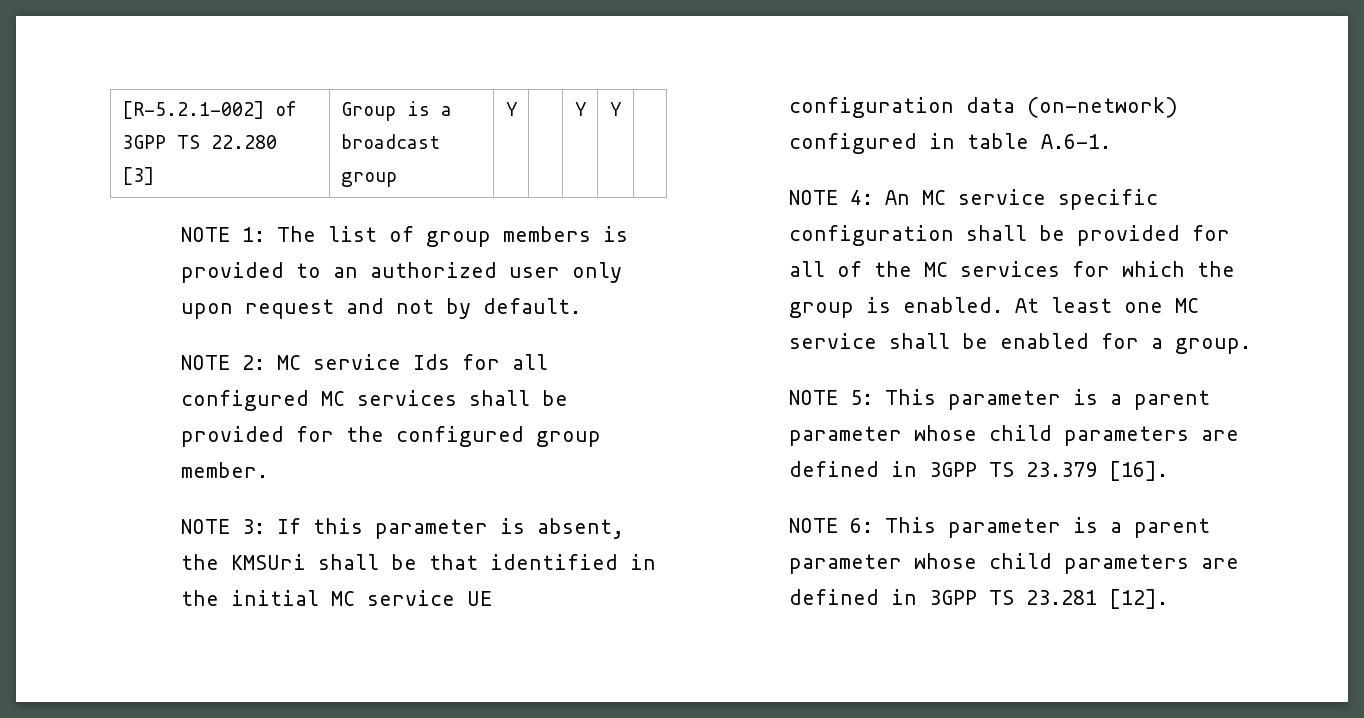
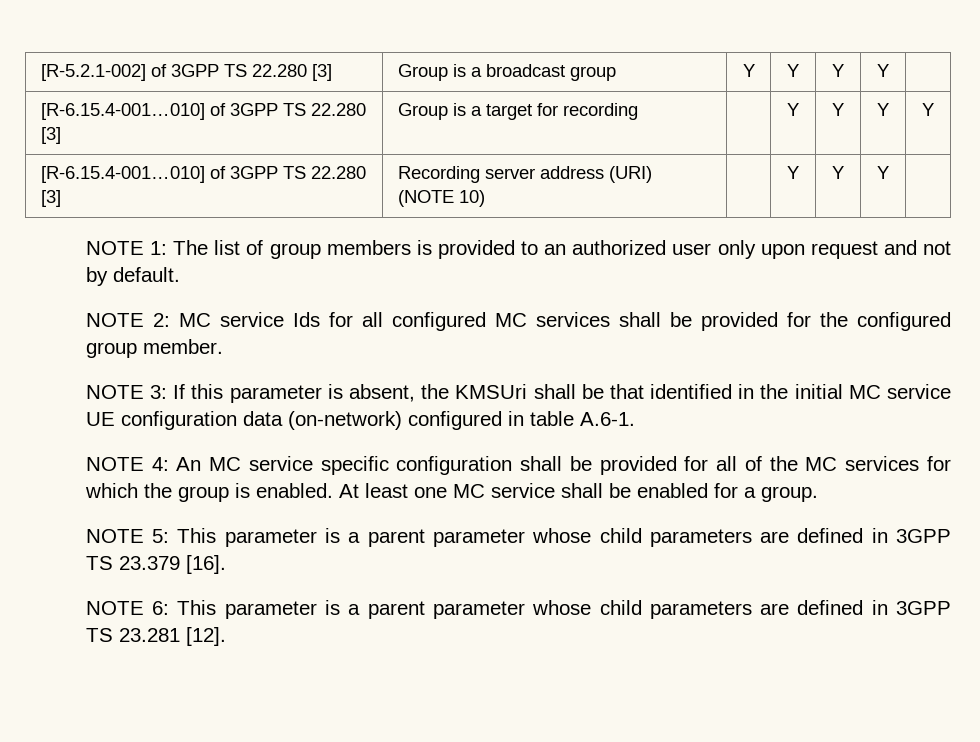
(517, 109) none -> [787,64,799,77] [832,64,844,77] [877,64,889,77] [40,103,366,120] [40,127,61,144] [397,103,638,120] [787,103,799,116] [832,103,844,116] [877,103,889,116] [922,103,934,116] [40,166,366,183] [40,190,61,207] [397,166,652,183] [397,190,485,207] [787,166,799,179] Y | Y | Y | // [R-6.15.4-001…010] of 3GPP TS 22.280 [3] | Group is a target for recording | | Y | Y | Y | Y // [R-6.15.4-001…010] of 3GPP TS 22.280 [3] | Recording server address (URI) (NOTE 10) | | Y

